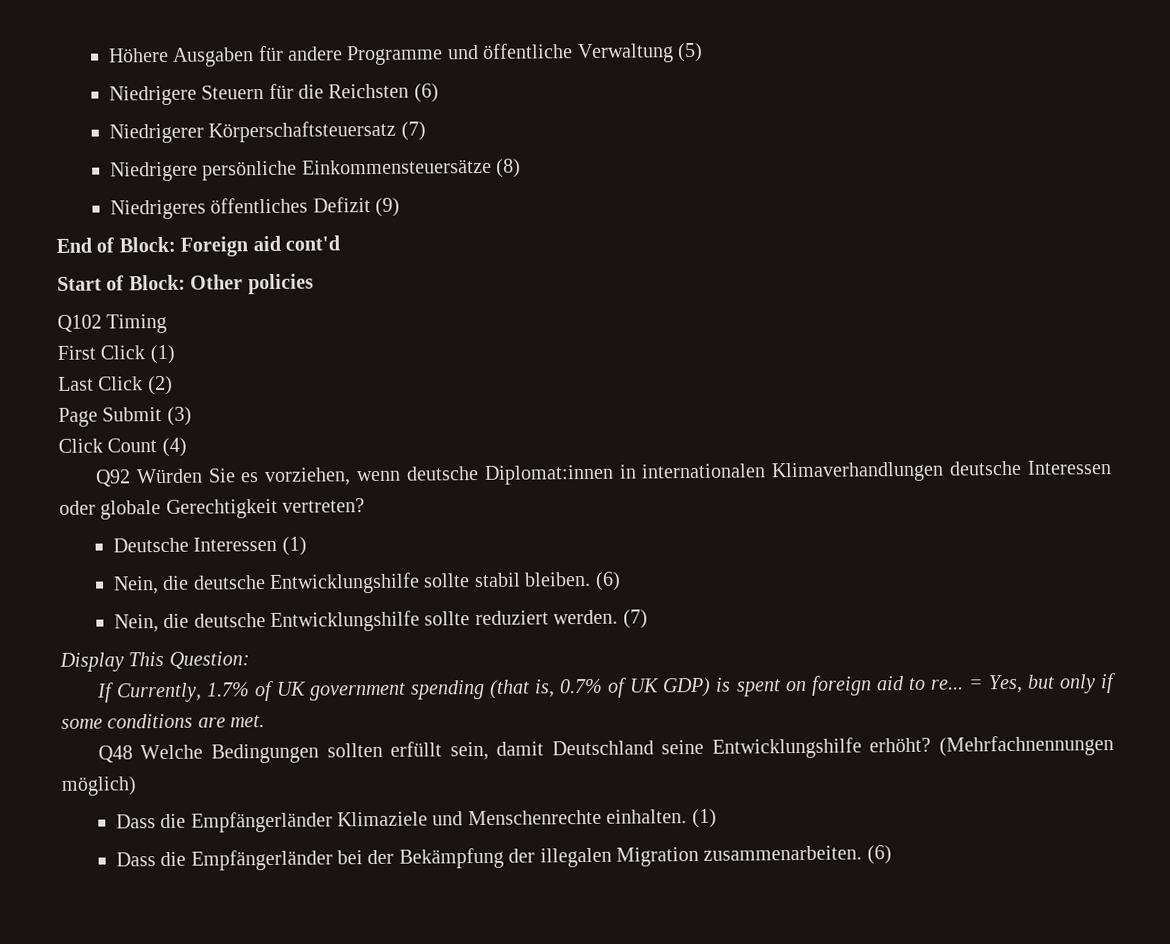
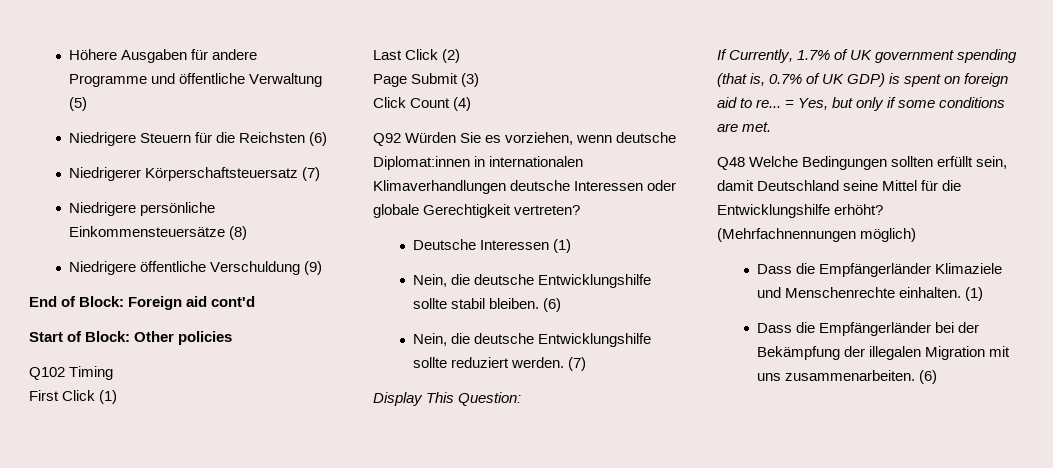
[109,197,371,220] Niedrigeres öffentliches Defizit -> [69,261,301,275] Niedrigere öffentliche Verschuldung
(705, 747) none -> [882,180,962,191] Mittel für die
(700, 856) none -> [989,346,1011,357] [757,373,782,381] mit uns

